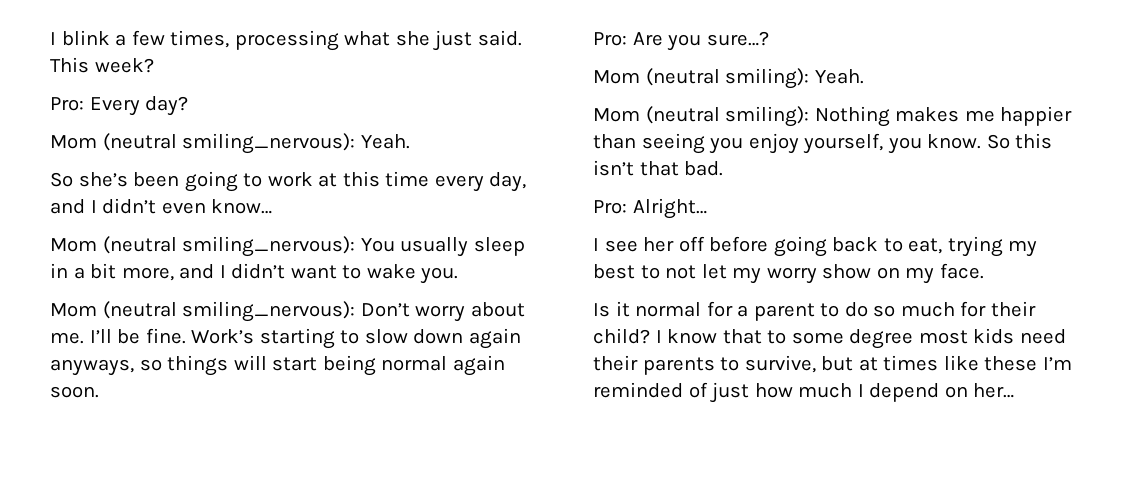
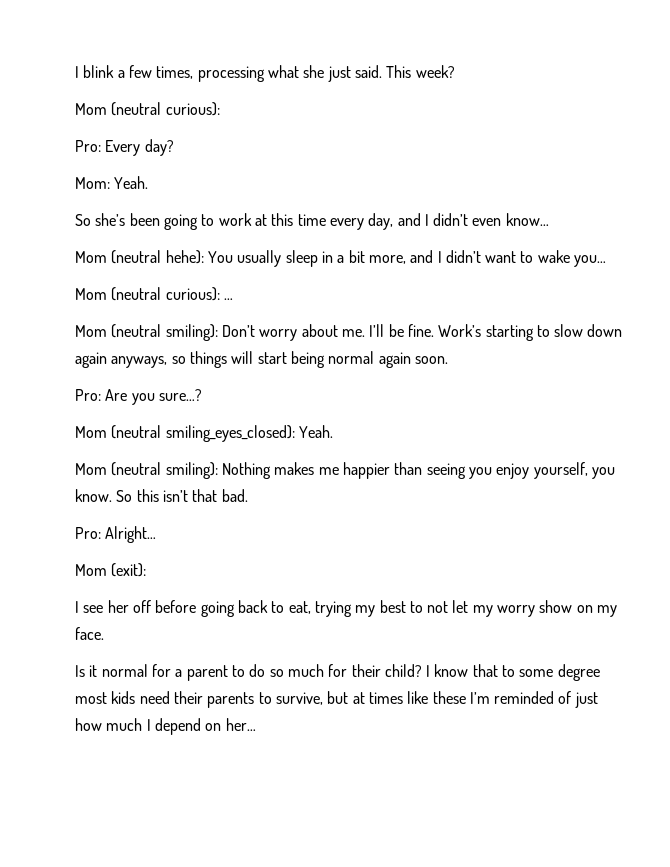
(154, 65) none -> [75,102,220,116] // Mom (neutral curious):
[50,133,356,154] Mom (neutral smiling_nervous): -> [75,177,110,189] Mom:
[182,236,356,257] smiling_nervous): -> [165,250,204,264] hehe):
[420,267,459,284] [50,301,356,322] you. // Mom (neutral smiling_nervous): -> [574,255,607,267] [75,287,233,301] [75,324,218,341] you… // Mom (neutral curious): … // Mom (neutral smiling):
[725,68,810,89] smiling): -> [165,425,295,442] smiling_eyes_closed):
(707, 208) none -> [75,563,147,577] // Mom (exit):

